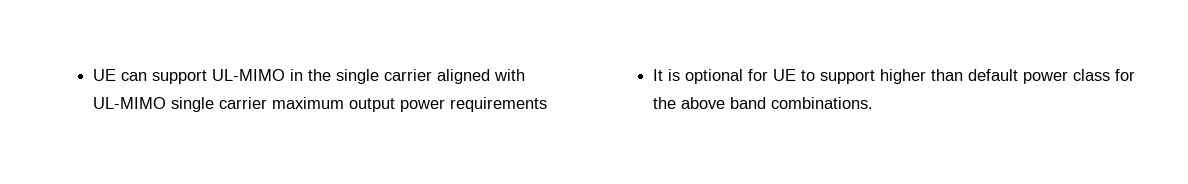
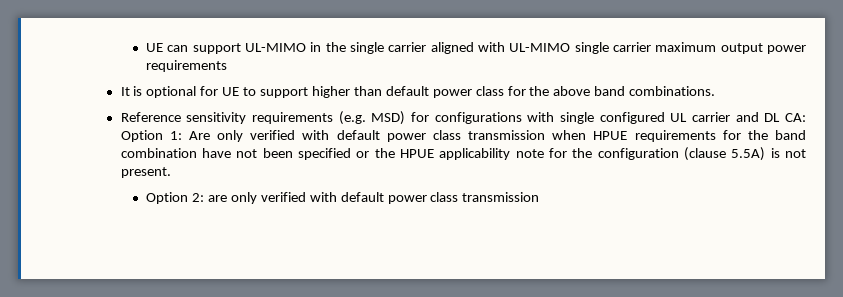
(874, 103) none -> [120,111,806,125] [120,130,806,142] [120,147,807,161] [120,167,171,178] [146,192,540,204] // Reference sensitivity requirements (e.g. MSD) for configurations with single configured UL carrier and DL CA: Option 1: Are only verified with default power class transmission when HPUE requirements for the band combination have not been specified or the HPUE applicability note for the configuration (clause 5.5A) is not present. // Option 2: are only verified with default power class transmission

